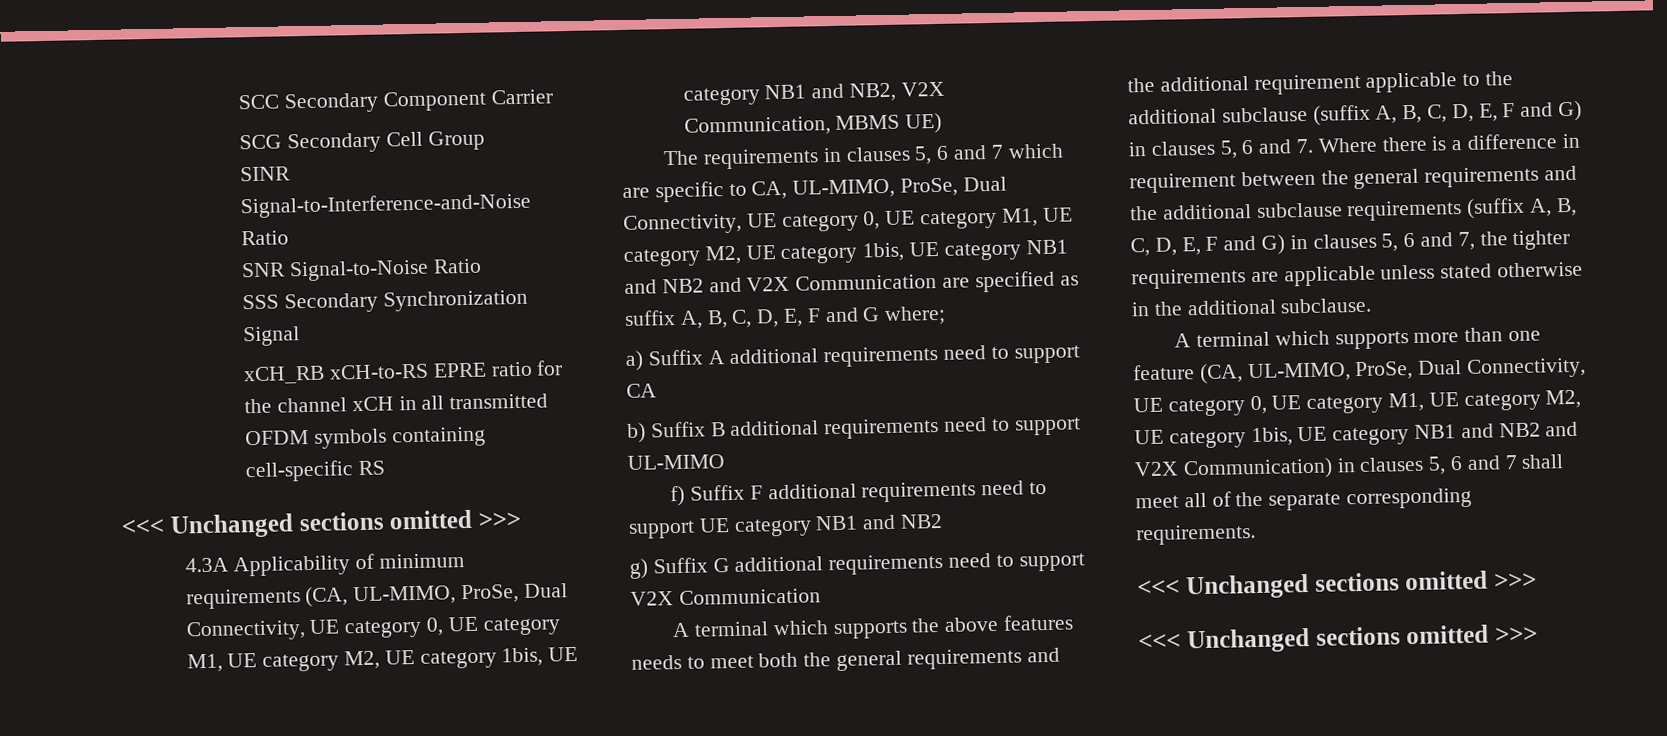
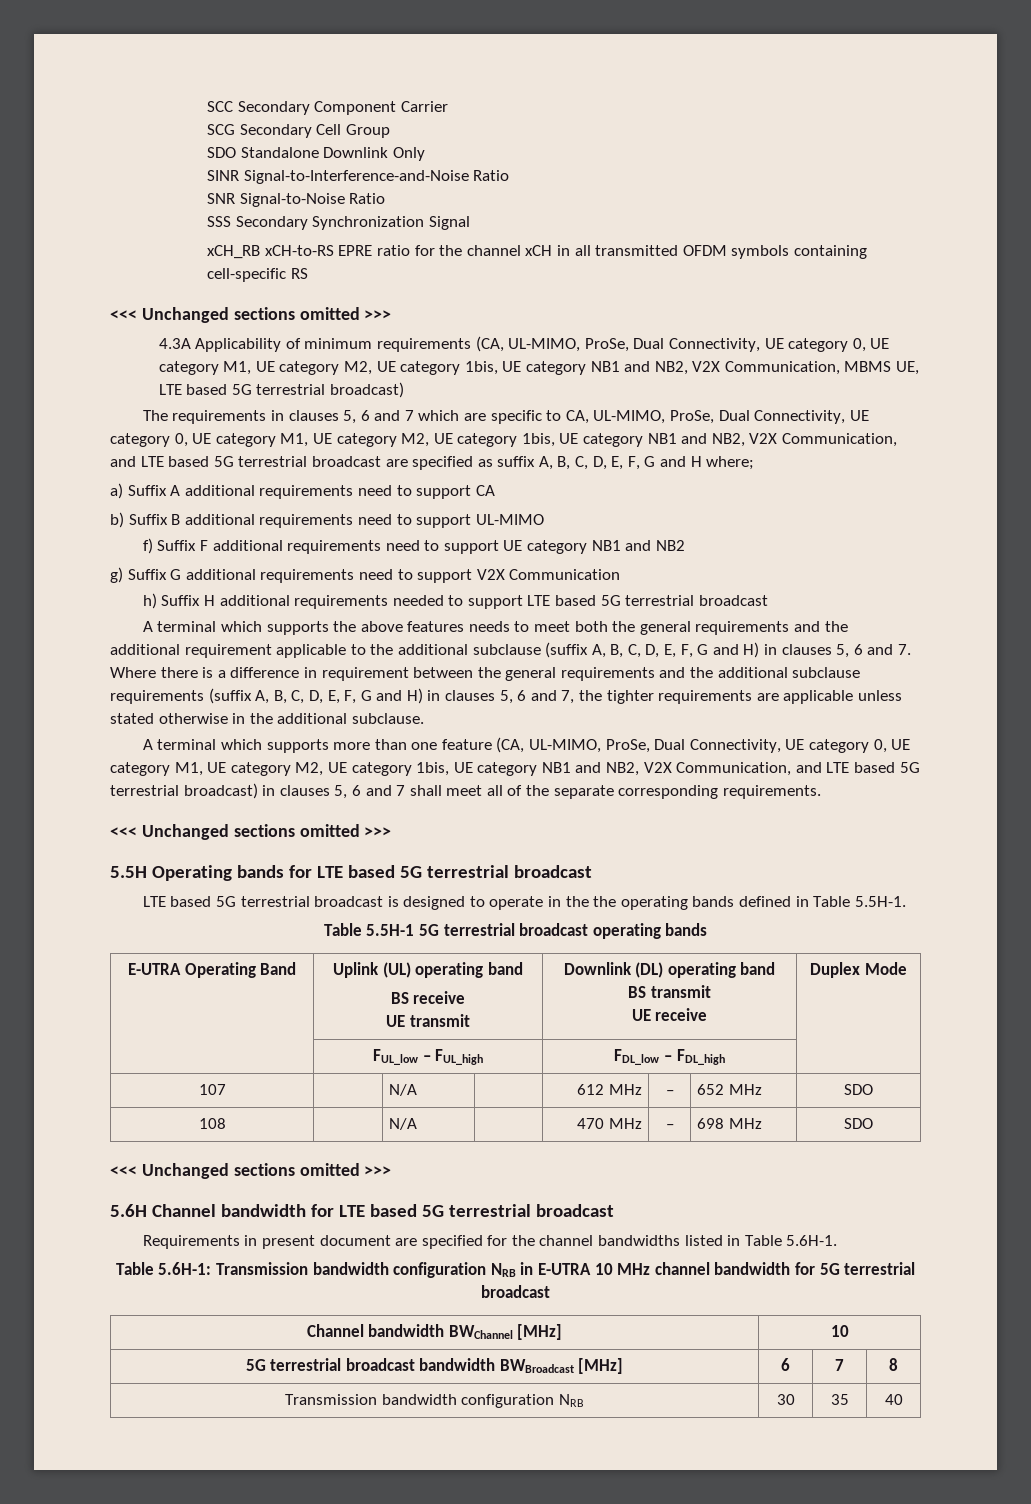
(485, 140) none -> [207,147,425,161] // SDO Standalone Downlink Only
[905,112,943,134] UE) -> [896,361,920,375] [158,382,404,398] UE, LTE based 5G terrestrial broadcast)
[661,274,938,294] NB2 and V2X Communication -> [711,433,898,447] [110,456,381,467] NB2, V2X Communication, and LTE based 5G terrestrial broadcast
[806,307,881,323] F and G -> [627,456,702,470] F, G and H
(821, 596) none -> [142,593,768,609] // h) Suffix H additional requirements needed to support LTE based 5G terrestrial broadcast
[1502,100,1583,122] F and G) -> [680,642,760,658] F, G and H)
[1205,234,1286,255] F and G) -> [344,688,423,704] F, G and H)
[1498,421,1579,438] [1134,457,1333,481] NB2 and V2X Communication) -> [606,762,920,776] [110,783,258,799] NB2, V2X Communication, and LTE based 5G terrestrial broadcast)
[1138,624,1538,654] // <<< Unchanged sections omitted >>> -> [110,865,592,881] [142,896,906,910] [323,923,708,939] [127,962,297,978] [333,962,523,978] [390,991,466,1004] [386,1014,470,1027] [563,962,776,978] [628,985,711,998] [631,1008,708,1021] [810,962,907,978] [372,1049,484,1065] [614,1049,725,1065] [198,1084,226,1095] [389,1084,418,1096] [577,1084,642,1095] [665,1090,674,1095] [697,1084,762,1095] [844,1084,873,1095] [198,1118,226,1129] [389,1118,418,1130] [577,1118,642,1129] [665,1124,674,1129] [697,1118,762,1129] [844,1118,873,1129] [110,1163,392,1179] [110,1204,614,1217] [142,1235,838,1249] [115,1262,916,1278] [481,1285,550,1298] [306,1324,563,1340] [830,1325,849,1337] [245,1358,624,1374] [781,1358,790,1371] [835,1359,844,1371] [889,1358,898,1371] [285,1394,584,1408] [776,1394,795,1405] [830,1394,849,1405] [884,1394,903,1405] // 5.5H Operating bands for LTE based 5G terrestrial broadcast // LTE based 5G terrestrial broadcast is designed to operate in the the operating bands defined in Table 5.5H-1. // Table 5.5H-1 5G terrestrial broadcast operating bands // E-UTRA Operating Band | Uplink (UL) operating band // BS receive // UE transmit | Downlink (DL) operating band // BS transmit // UE receive | Duplex Mode // | FUL_low – FUL_high | FDL_low – FDL_high | // 107 | | N/A | | 612 MHz | – | 652 MHz | SDO // 108 | | N/A | | 470 MHz | – | 698 MHz | SDO // <<< Unchanged sections omitted >>> // 5.6H Channel bandwidth for LTE based 5G terrestrial broadcast // Requirements in present document are specified for the channel bandwidths listed in Table 5.6H-1. // Table 5.6H-1: Transmission bandwidth configuration NRB in E-UTRA 10 MHz channel bandwidth for 5G terrestrial broadcast // Channel bandwidth BWChannel [MHz] | 10 // 5G terrestrial broadcast bandwidth BWBroadcast [MHz] | 6 | 7 | 8 // Transmission bandwidth configuration NRB | 30 | 35 | 40

